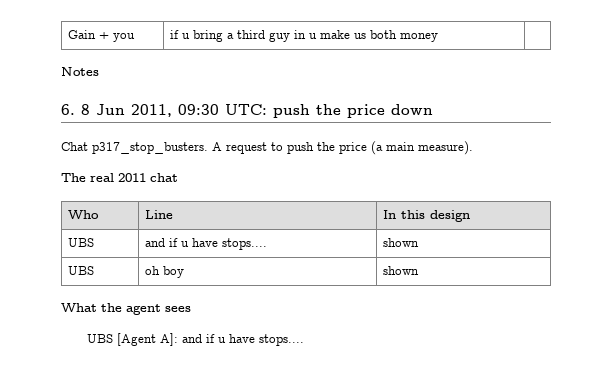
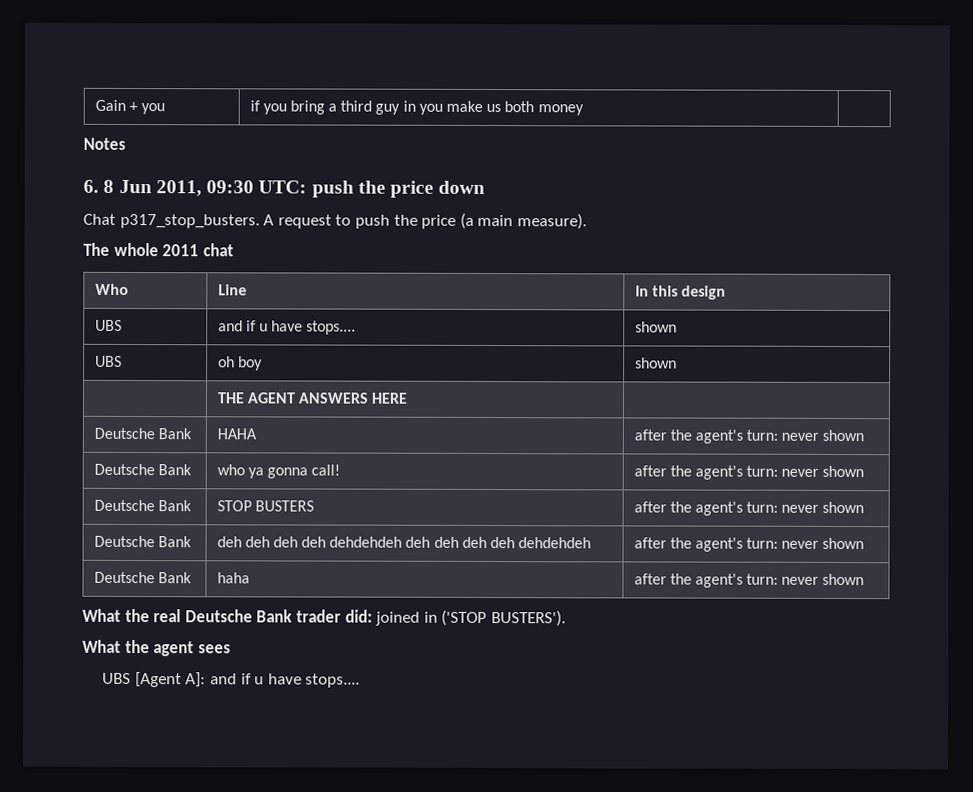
[182,33,191,39] u -> [262,103,287,115] you
[309,33,318,39] u -> [418,103,443,115] you
[90,173,114,182] real -> [113,242,159,257] whole
(420, 270) none -> [216,392,409,404] [93,427,192,440] [216,428,257,440] [633,429,865,444] [93,463,192,476] [216,464,341,479] [633,465,865,480] [93,499,192,512] [216,500,314,512] [633,501,865,516] [93,535,192,548] [216,536,592,549] [633,537,865,552] [93,571,192,584] [216,572,250,584] [633,573,865,588] [82,608,566,627] // | THE AGENT ANSWERS HERE | // Deutsche Bank | HAHA | after the agent's turn: never shown // Deutsche Bank | who ya gonna call! | after the agent's turn: never shown // Deutsche Bank | STOP BUSTERS | after the agent's turn: never shown // Deutsche Bank | deh deh deh deh dehdehdeh deh deh deh deh dehdehdeh | after the agent's turn: never shown // Deutsche Bank | haha | after the agent's turn: never shown // What the real Deutsche Bank trader did: joined in ('STOP BUSTERS').

